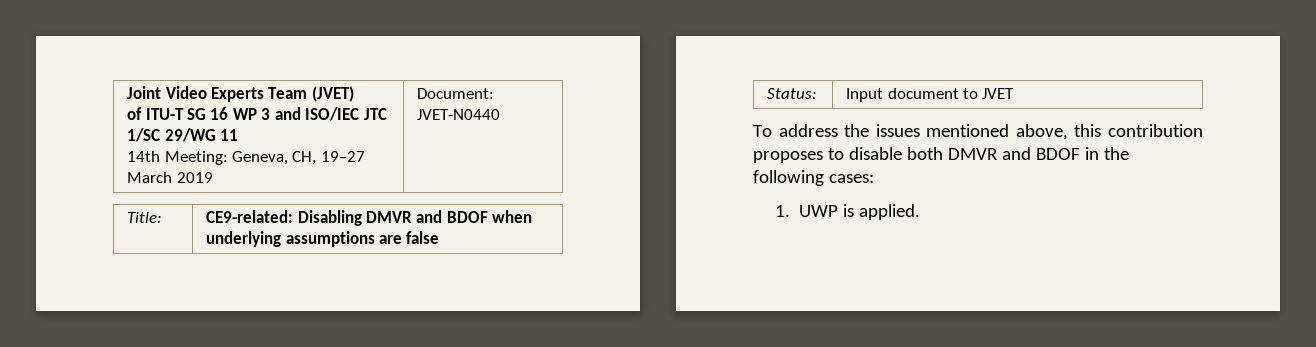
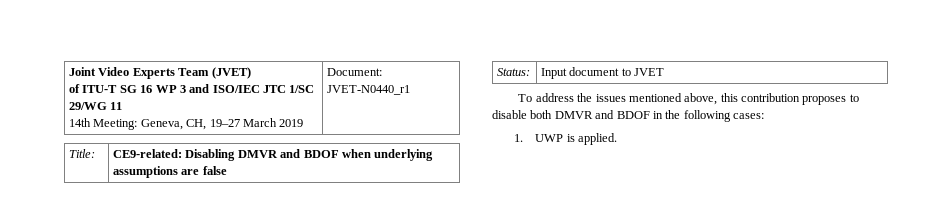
[417,109,501,120] JVET-N0440 -> [327,85,411,95] JVET-N0440_r1

